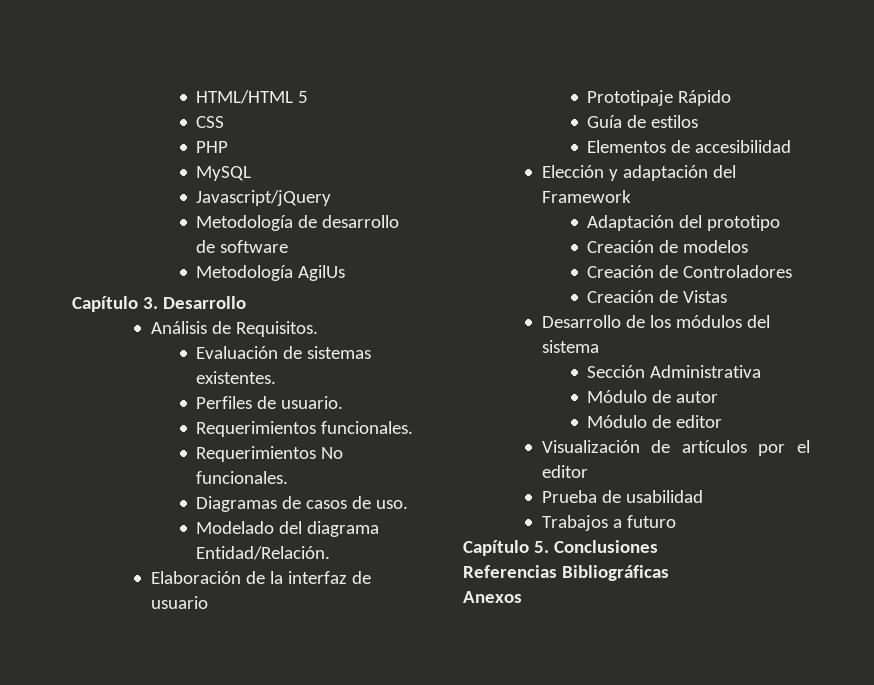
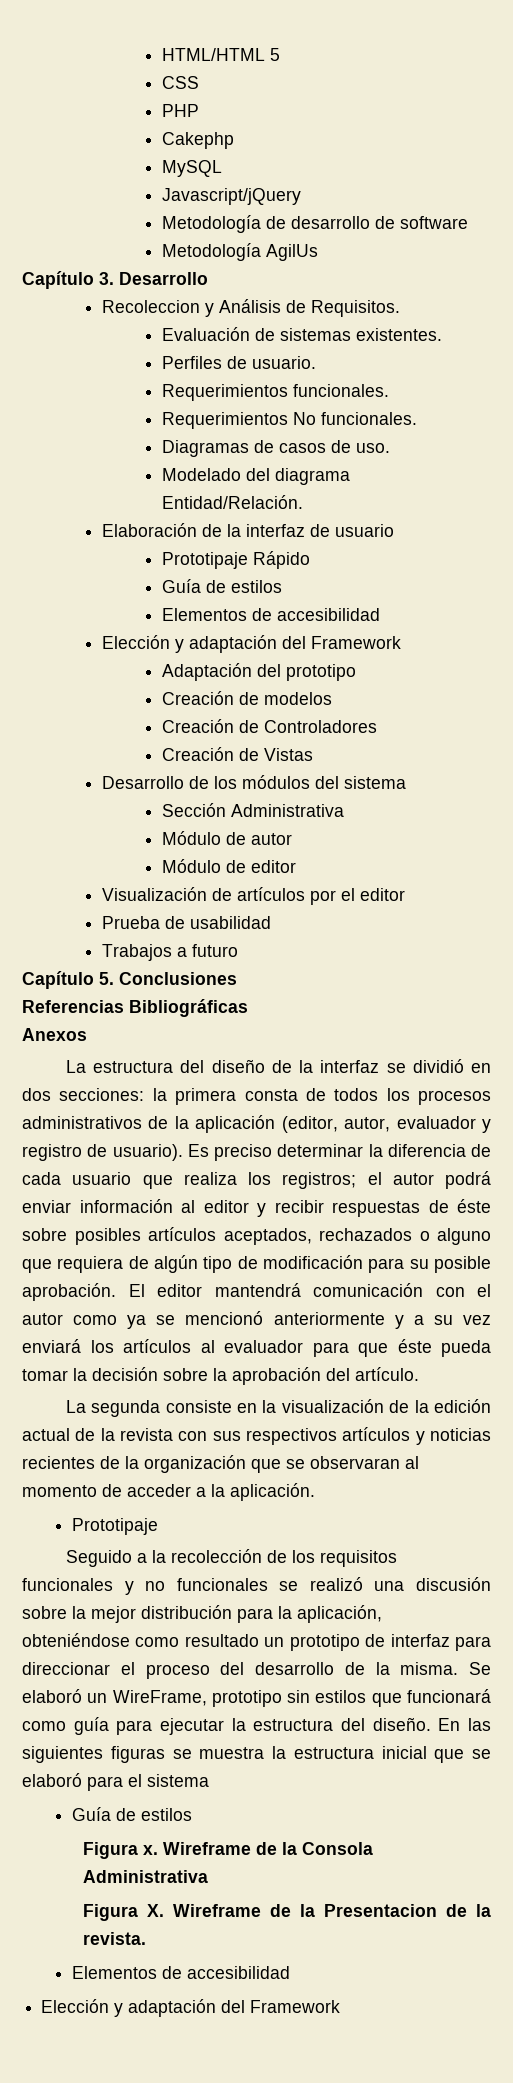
(229, 147) none -> [162,132,235,149] // Cakephp
(246, 302) none -> [101,300,214,317] Recoleccion y
(522, 597) none -> [65,1059,492,1073] [22,1088,491,1105] [22,1115,492,1133] [22,1144,491,1161] [22,1171,491,1189] [22,1199,491,1217] [22,1227,491,1245] [22,1255,491,1273] [22,1283,491,1301] [22,1311,491,1329] [22,1339,491,1357] [22,1367,419,1385] [65,1399,491,1417] [22,1427,491,1445] [22,1455,419,1473] [22,1483,315,1501] [71,1518,158,1535] [65,1549,397,1567] [22,1577,491,1595] [22,1605,382,1623] [22,1633,492,1651] [22,1662,491,1679] [22,1689,491,1707] [22,1717,491,1735] [22,1746,491,1763] [22,1773,209,1791] [71,1807,192,1821] [82,1842,373,1859] [82,1870,208,1883] [82,1904,491,1921] [82,1932,146,1945] [71,1966,290,1979] [41,1999,341,2017] // La estructura del diseño de la interfaz se dividió en dos secciones: la primera consta de todos los procesos administrativos de la aplicación (editor, autor, evaluador y registro de usuario). Es preciso determinar la diferencia de cada usuario que realiza los registros; el autor podrá enviar información al editor y recibir respuestas de éste sobre posibles artículos aceptados, rechazados o alguno que requiera de algún tipo de modificación para su posible aprobación. El editor mantendrá comunicación con el autor como ya se mencionó anteriormente y a su vez enviará los artículos al evaluador para que éste pueda tomar la decisión sobre la aprobación del artículo. // La segunda consiste en la visualización de la edición actual de la revista con sus respectivos artículos y noticias recientes de la organización que se observaran al momento de acceder a la aplicación. // Prototipaje // Seguido a la recolección de los requisitos funcionales y no funcionales se realizó una discusión sobre la mejor distribución para la aplicación, obteniéndose como resultado un prototipo de interfaz para direccionar el proceso del desarrollo de la misma. Se elaboró un WireFrame, prototipo sin estilos que funcionará como guía para ejecutar la estructura del diseño. En las siguientes figuras se muestra la estructura inicial que se elaboró para el sistema // Guía de estilos // Figura x. Wireframe de la Consola Administrativa // Figura X. Wireframe de la Presentacion de la revista. // Elementos de accesibilidad // Elección y adaptación del Framework

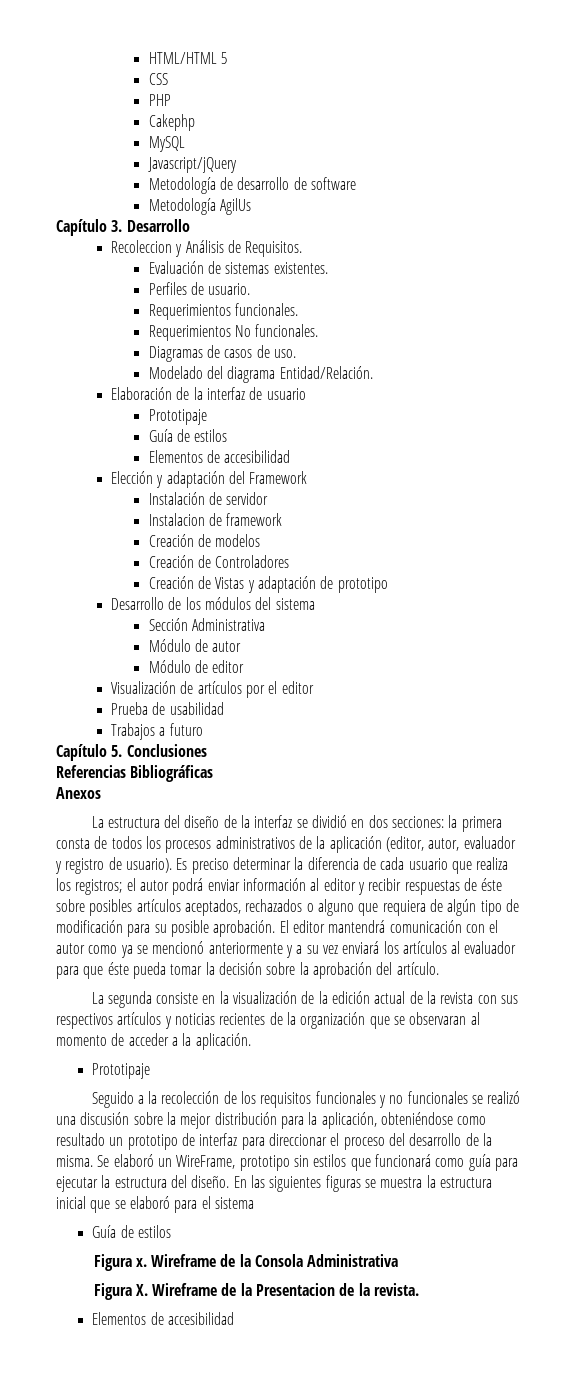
[253,551,311,569] Rápido -> (207, 417) none
[162,663,357,681] Adaptación del prototipo -> [148,492,269,505] [148,513,283,526] Instalación de servidor // Instalacion de framework
(314, 754) none -> [247,576,388,593] y adaptación de prototipo
[41,1999,341,2017] // Elección y adaptación del Framework -> (235, 1318) none

